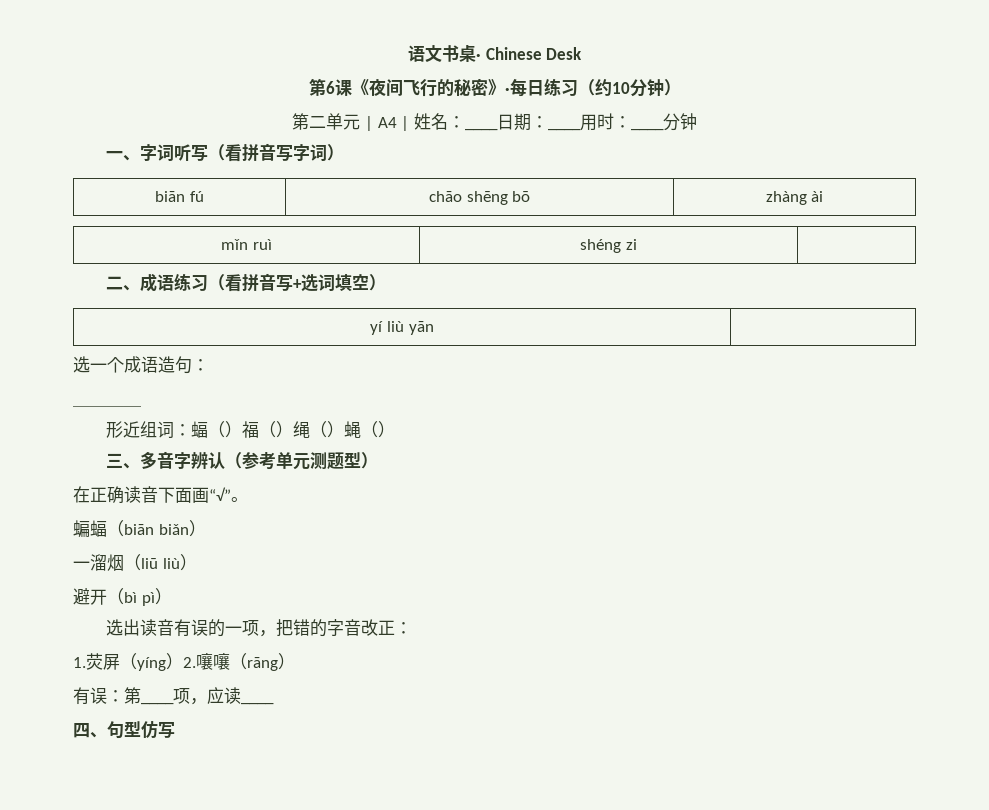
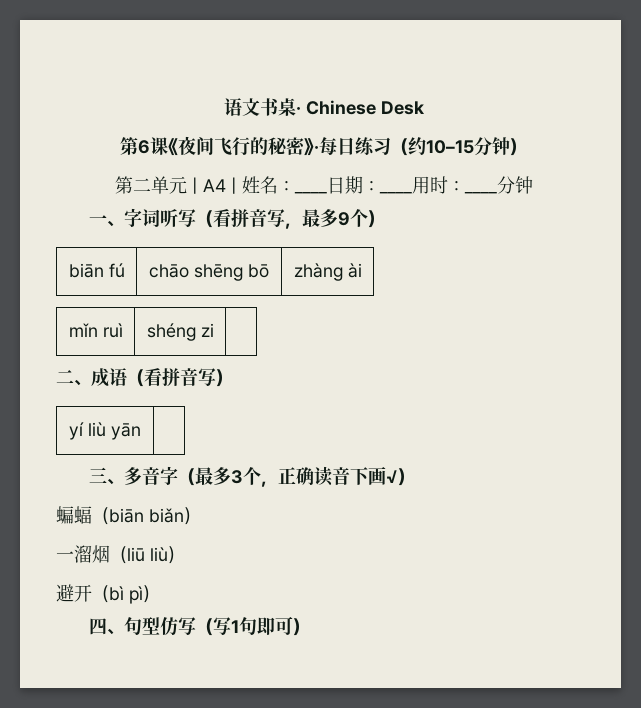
[611,82,630,94] 10 -> [426,140,474,154] 10–15
[292,144,327,161] 字词 -> [285,209,369,229] ，最多9个
[173,273,369,292] 练习（看拼音写+选词填空 -> [127,368,216,387] （看拼音写
[73,356,209,374] [73,405,141,407] [105,421,395,438] [105,451,378,470] [73,486,248,504] 选一个成语造句： // ＿＿＿＿ // 形近组词：蝠（）福（）绳（）蝇（） // 三、多音字辨认（参考单元测题型） // 在正确读音下面画“√”。 -> [89,466,416,487] 三、多音字（最多3个，正确读音下画√）
[105,619,412,637] [73,653,295,671] [73,687,274,705] // 选出读音有误的一项，把错的字音改正： // 1.荧屏（yíng）2.嚷嚷（rāng） // 有误：第____项，应读____ -> (160, 594) none
(175, 730) none -> [196,616,311,636] （写1句即可）

